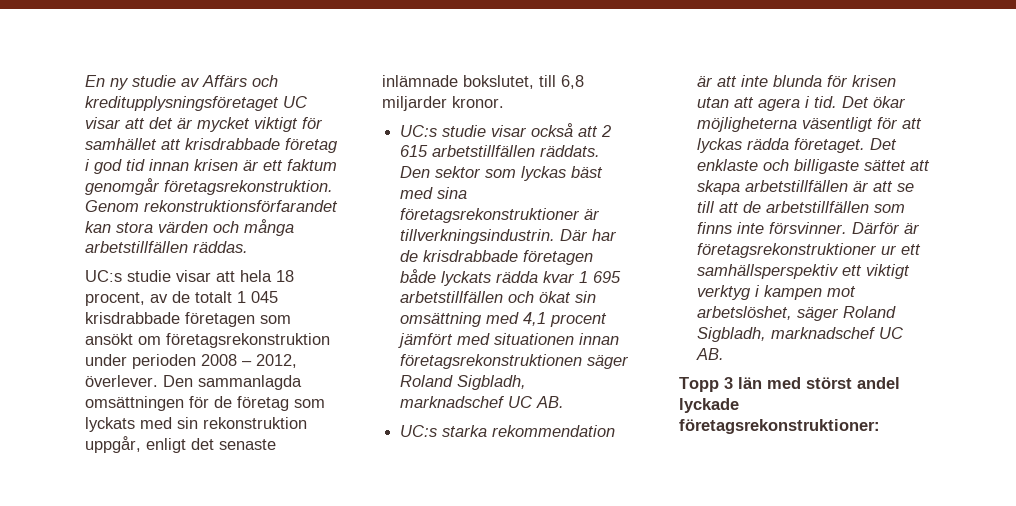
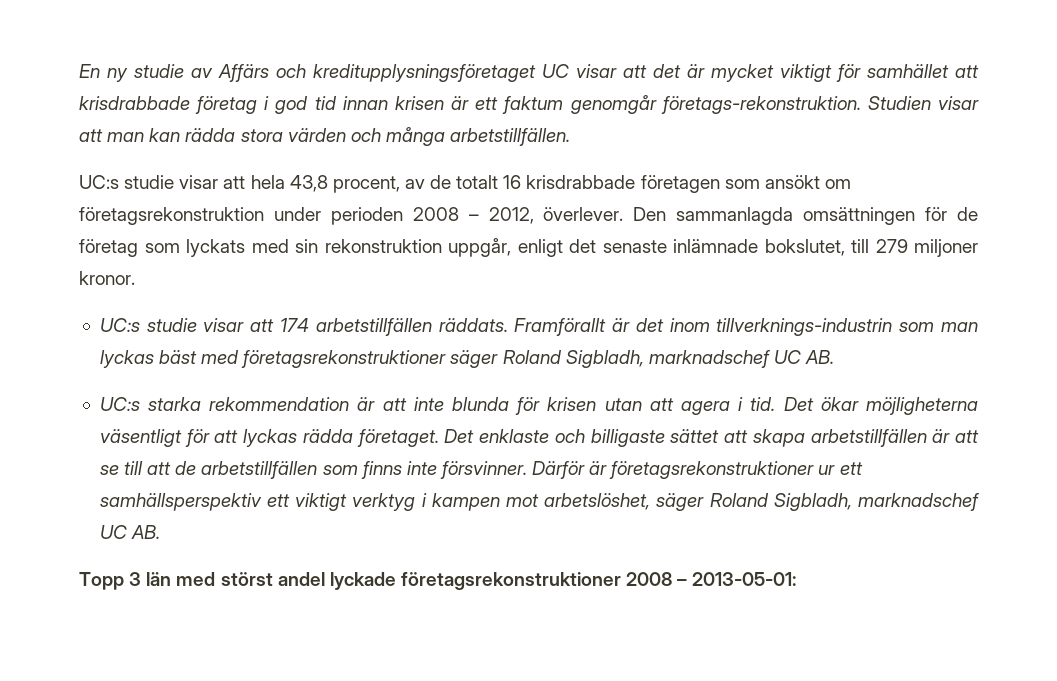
[164,180,333,195] [85,200,338,212] [85,221,111,233] företagsrekonstruktion. Genom rekonstruktionsförfarandet kan -> [660,96,979,114] [79,128,236,142] företags-rekonstruktion. Studien visar att man kan rädda
[85,241,248,253] arbetstillfällen räddas. -> [450,128,571,146] arbetstillfällen.
[276,270,294,282] 18 -> [289,175,328,192] 43,8
[237,291,278,303] 1 045 -> [503,175,522,189] 16
[561,75,584,89] [382,96,447,111] 6,8 miljarder -> [875,239,978,257] 279 miljoner
[531,123,612,137] [400,145,601,157] [400,166,604,181] [400,187,468,199] [400,208,601,223] [400,229,618,244] [400,250,594,265] [400,269,622,286] [400,291,597,303] [400,312,608,327] [398,333,620,348] [400,354,583,369] också att 2 615 arbetstillfällen räddats. Den sektor som lyckas bäst med sina företagsrekonstruktioner är tillverkningsindustrin. Där har de krisdrabbade företagen både lyckats rädda kvar 1 695 arbetstillfällen och ökat sin omsättning med 4,1 procent jämfört med situationen innan företagsrekonstruktionen -> [250,318,978,336] [99,350,447,368] att 174 arbetstillfällen räddats. Framförallt är det inom tillverknings-industrin som man lyckas bäst med företagsrekonstruktioner
[679,419,880,434] företagsrekonstruktioner: -> [400,572,797,590] företagsrekonstruktioner 2008 – 2013-05-01:

